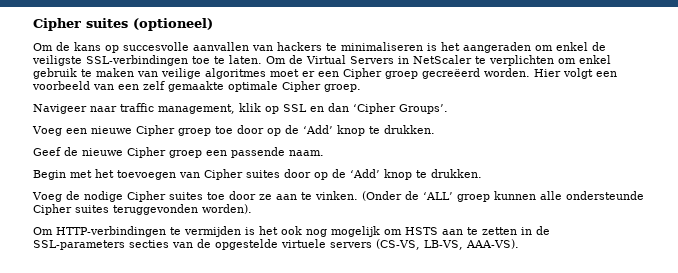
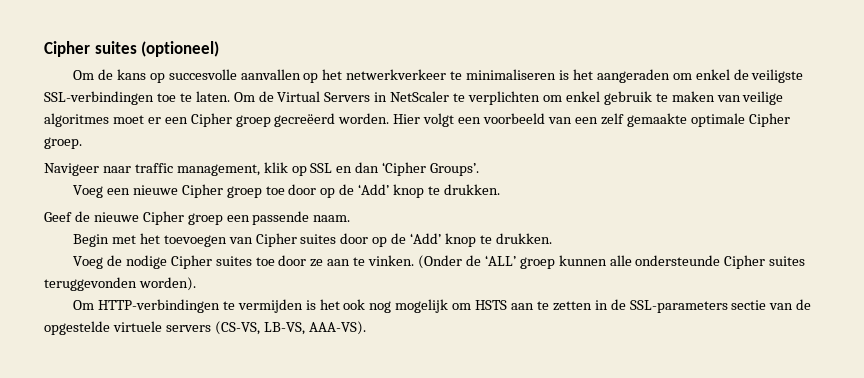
[252,42,322,51] van hackers -> [303,69,447,83] op het netwerkverkeer
[129,240,169,248] secties -> [731,300,767,310] sectie

